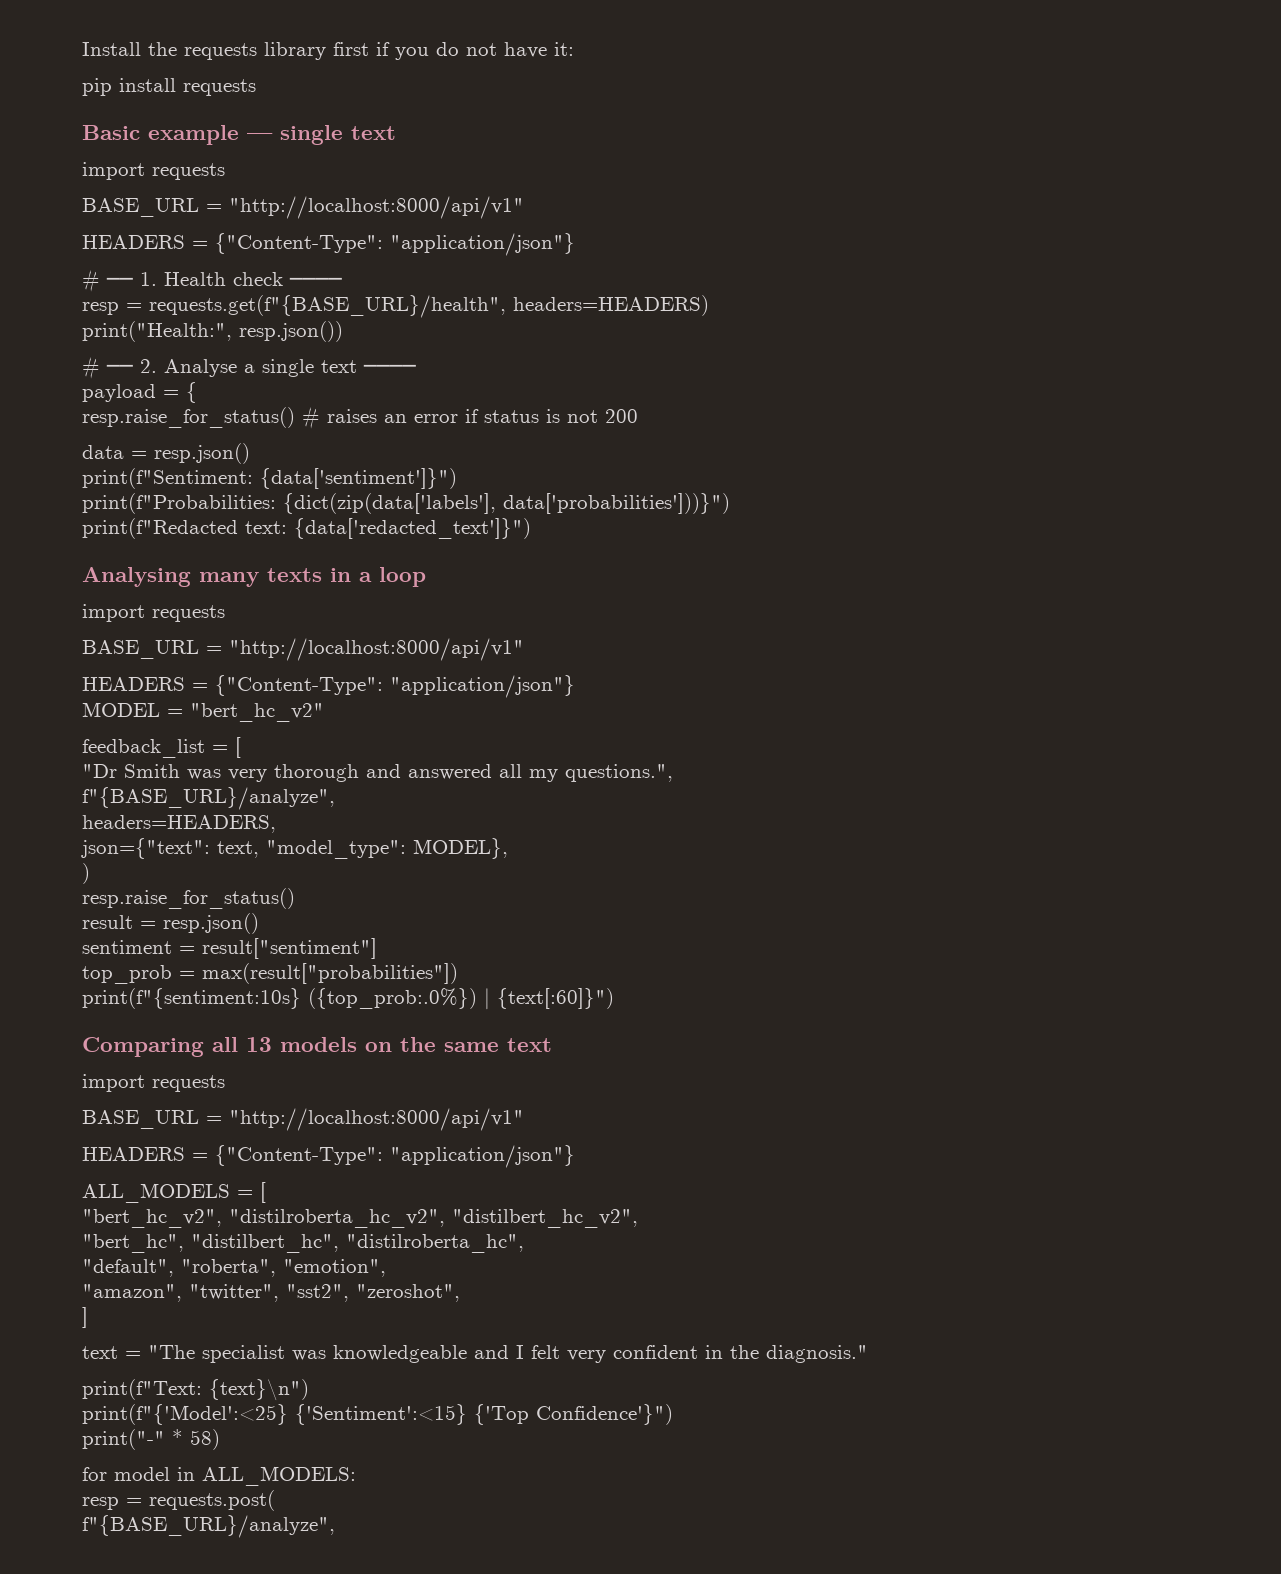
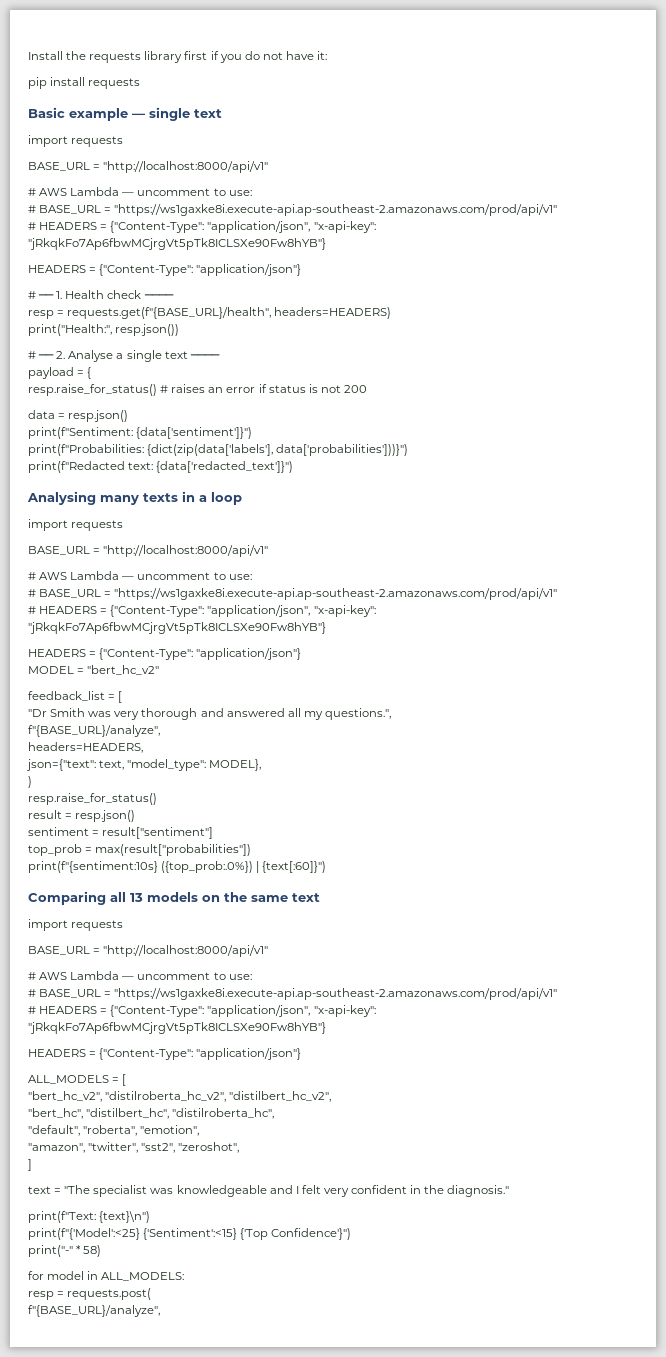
(524, 207) none -> [28,187,252,196] [28,204,558,216] [28,221,376,233] [28,238,326,250] // # AWS Lambda — uncomment to use: // # BASE_URL = "https://ws1gaxke8i.execute-api.ap-southeast-2.amazonaws.com/prod/api/v1" // # HEADERS = {"Content-Type": "application/json", "x-api-key": "jRkqkFo7Ap6fbwMCjrgVt5pTk8ICLSXe90Fw8hYB"}
(524, 649) none -> [28,571,252,580] [28,588,558,600] [28,605,376,617] [28,622,326,634] // # AWS Lambda — uncomment to use: // # BASE_URL = "https://ws1gaxke8i.execute-api.ap-southeast-2.amazonaws.com/prod/api/v1" // # HEADERS = {"Content-Type": "application/json", "x-api-key": "jRkqkFo7Ap6fbwMCjrgVt5pTk8ICLSXe90Fw8hYB"}
(524, 1119) none -> [28,971,252,980] [28,988,558,1000] [28,1005,376,1017] [28,1022,326,1034] // # AWS Lambda — uncomment to use: // # BASE_URL = "https://ws1gaxke8i.execute-api.ap-southeast-2.amazonaws.com/prod/api/v1" // # HEADERS = {"Content-Type": "application/json", "x-api-key": "jRkqkFo7Ap6fbwMCjrgVt5pTk8ICLSXe90Fw8hYB"}

